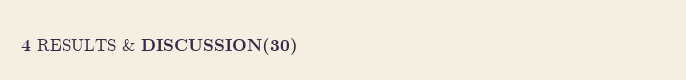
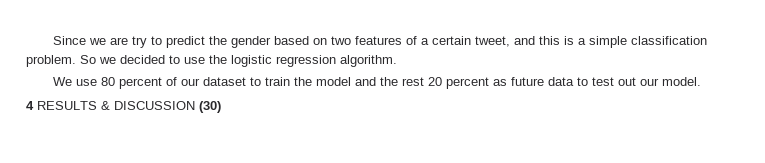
(21, 46) none -> [52,36,707,48] [26,55,397,67] [52,77,701,89] Since we are try to predict the gender based on two features of a certain tweet, and this is a simple classification problem. So we decided to use the logistic regression algorithm. // We use 80 percent of our dataset to train the model and the rest 20 percent as future data to test out our model. //
[141,38,298,55] DISCUSSION(30) -> [114,101,221,113] DISCUSSION (30)

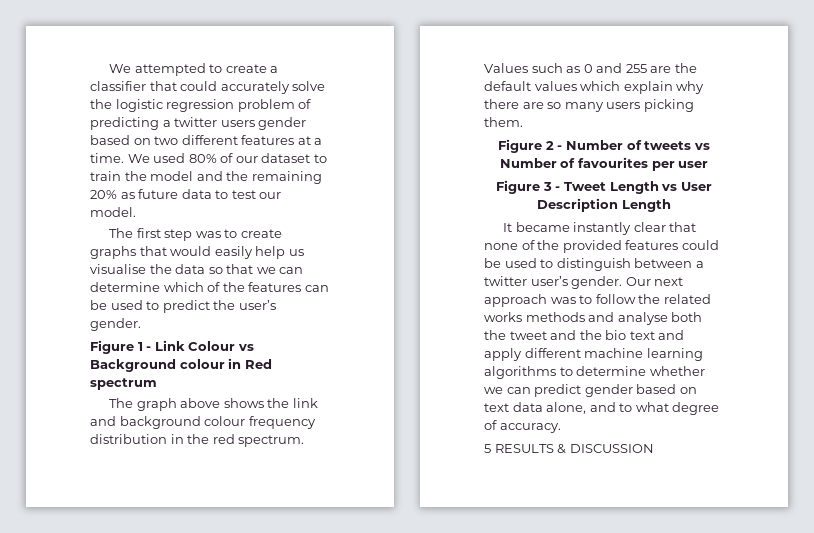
[52,36,707,48] [26,55,397,67] [52,77,162,89] Since we are try to predict the gender based on two features of a certain tweet, and this is a simple classification problem. So we decided to use the logistic regression algorithm. // We use 80 percent -> [109,63,279,76] [90,81,326,94] [90,99,312,112] [90,117,307,130] [90,135,323,145] [90,153,217,163] We attempted to create a classifier that could accurately solve the logistic regression problem of predicting a twitter users gender based on two different features at a time. We used 80%
[401,77,489,89] rest 20 percent -> [251,171,322,184] [90,190,117,199] remaining 20%
[617,77,636,86] out -> (256, 194) none
[26,101,34,110] 4 -> [109,228,282,241] [90,246,304,259] [90,264,304,274] [90,282,329,292] [90,300,276,313] [90,318,141,331] [90,340,254,354] [90,358,272,372] [90,378,157,390] [109,398,318,411] [90,416,316,429] [90,434,305,447] [484,63,697,73] [484,81,705,94] [484,99,694,112] [484,117,523,127] [498,139,710,153] [499,157,709,171] [496,180,712,194] [537,198,671,212] [503,222,697,235] [484,240,719,253] [484,258,704,271] [484,276,684,289] [484,294,711,307] [484,312,703,325] [484,330,685,340] [484,348,703,361] [484,366,705,379] [484,384,697,397] [484,402,720,415] [484,420,561,433] [484,444,491,453] The first step was to create graphs that would easily help us visualise the data so that we can determine which of the features can be used to predict the user’s gender. // Figure 1 - Link Colour vs Background colour in Red spectrum // The graph above shows the link and background colour frequency distribution in the red spectrum. Values such as 0 and 255 are the default values which explain why there are so many users picking them. // Figure 2 - Number of tweets vs Number of favourites per user // Figure 3 - Tweet Length vs User Description Length // It became instantly clear that none of the provided features could be used to distinguish between a twitter user’s gender. Our next approach was to follow the related works methods and analyse both the tweet and the bio text and apply different machine learning algorithms to determine whether we can predict gender based on text data alone, and to what degree of accuracy. // 5
[199,101,221,113] (30) -> (654, 448) none

